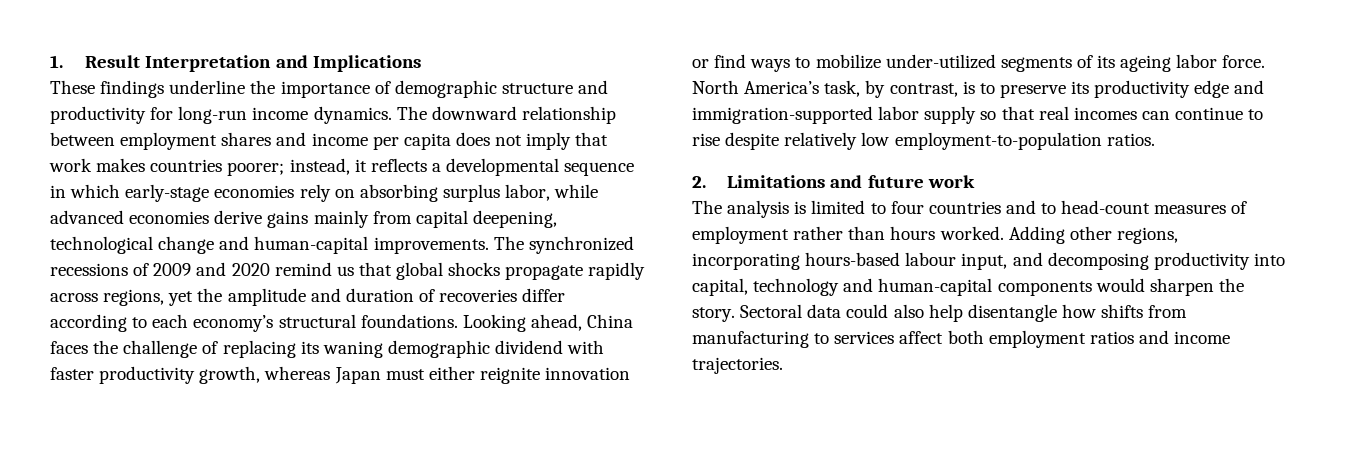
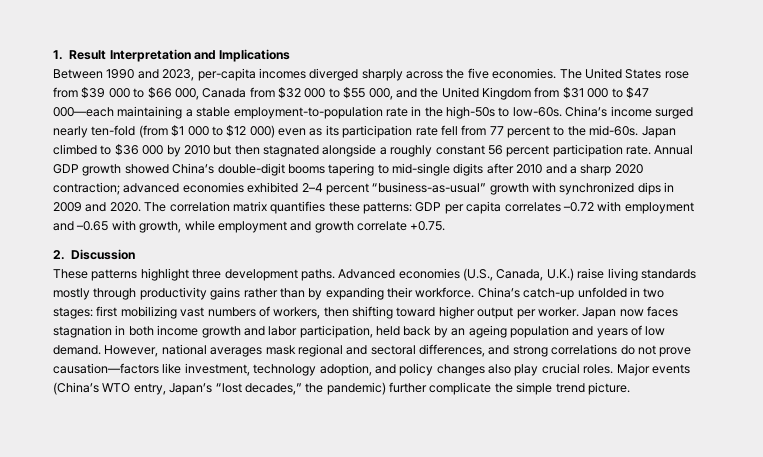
[50,80,609,98] [50,106,616,124] [50,132,609,150] [49,158,635,176] [50,184,599,202] [50,210,557,228] [50,236,634,254] [50,262,646,280] [50,288,566,306] [50,314,634,332] [50,340,605,358] [50,366,631,384] [692,54,1266,72] [692,80,1265,98] [692,106,1264,124] [692,132,1155,150] [692,175,975,188] [692,200,1248,218] [692,226,1178,244] [692,252,1285,270] [692,278,1244,296] [692,304,1188,322] [692,330,1231,348] [692,357,783,374] These findings underline the importance of demographic structure and productivity for long-run income dynamics. The downward relationship between employment shares and income per capita does not imply that work makes countries poorer; instead, it reflects a developmental sequence in which early-stage economies rely on absorbing surplus labor, while advanced economies derive gains mainly from capital deepening, technological change and human-capital improvements. The synchronized recessions of 2009 and 2020 remind us that global shocks propagate rapidly across regions, yet the amplitude and duration of recoveries differ according to each economy’s structural foundations. Looking ahead, China faces the challenge of replacing its waning demographic dividend with faster productivity growth, whereas Japan must either reignite innovation or find ways to mobilize under-utilized segments of its ageing labor force. North America’s task, by contrast, is to preserve its productivity edge and immigration-supported labor supply so that real incomes can continue to rise despite relatively low employment-to-population ratios. // 2. Limitations and future work // The analysis is limited to four countries and to head-count measures of employment rather than hours worked. Adding other regions, incorporating hours-based labour input, and decomposing productivity into capital, technology and human-capital components would sharpen the story. Sectoral data could also help disentangle how shifts from manufacturing to services affect both employment ratios and income trajectories. -> [53,68,689,81] [53,87,649,100] [53,106,693,119] [53,125,676,138] [53,144,694,157] [53,163,643,176] [53,182,675,195] [53,201,694,214] [53,220,446,233] [53,249,136,260] [53,268,696,281] [53,287,665,300] [53,306,678,319] [53,325,666,338] [53,344,692,357] [53,363,690,376] [53,382,630,395] Between 1990 and 2023, per-capita incomes diverged sharply across the five economies. The United States rose from $39 000 to $66 000, Canada from $32 000 to $55 000, and the United Kingdom from $31 000 to $47 000—each maintaining a stable employment-to-population rate in the high-50s to low-60s. China’s income surged nearly ten-fold (from $1 000 to $12 000) even as its participation rate fell from 77 percent to the mid-60s. Japan climbed to $36 000 by 2010 but then stagnated alongside a roughly constant 56 percent participation rate. Annual GDP growth showed China’s double-digit booms tapering to mid-single digits after 2010 and a sharp 2020 contraction; advanced economies exhibited 2–4 percent “business-as-usual” growth with synchronized dips in 2009 and 2020. The correlation matrix quantifies these patterns: GDP per capita correlates –0.72 with employment and –0.65 with growth, while employment and growth correlate +0.75. // 2. Discussion // These patterns highlight three development paths. Advanced economies (U.S., Canada, U.K.) raise living standards mostly through productivity gains rather than by expanding their workforce. China’s catch-up unfolded in two stages: first mobilizing vast numbers of workers, then shifting toward higher output per worker. Japan now faces stagnation in both income growth and labor participation, held back by an ageing population and years of low demand. However, national averages mask regional and sectoral differences, and strong correlations do not prove causation—factors like investment, technology adoption, and policy changes also play crucial roles. Major events (China’s WTO entry, Japan’s “lost decades,” the pandemic) further complicate the simple trend picture.

